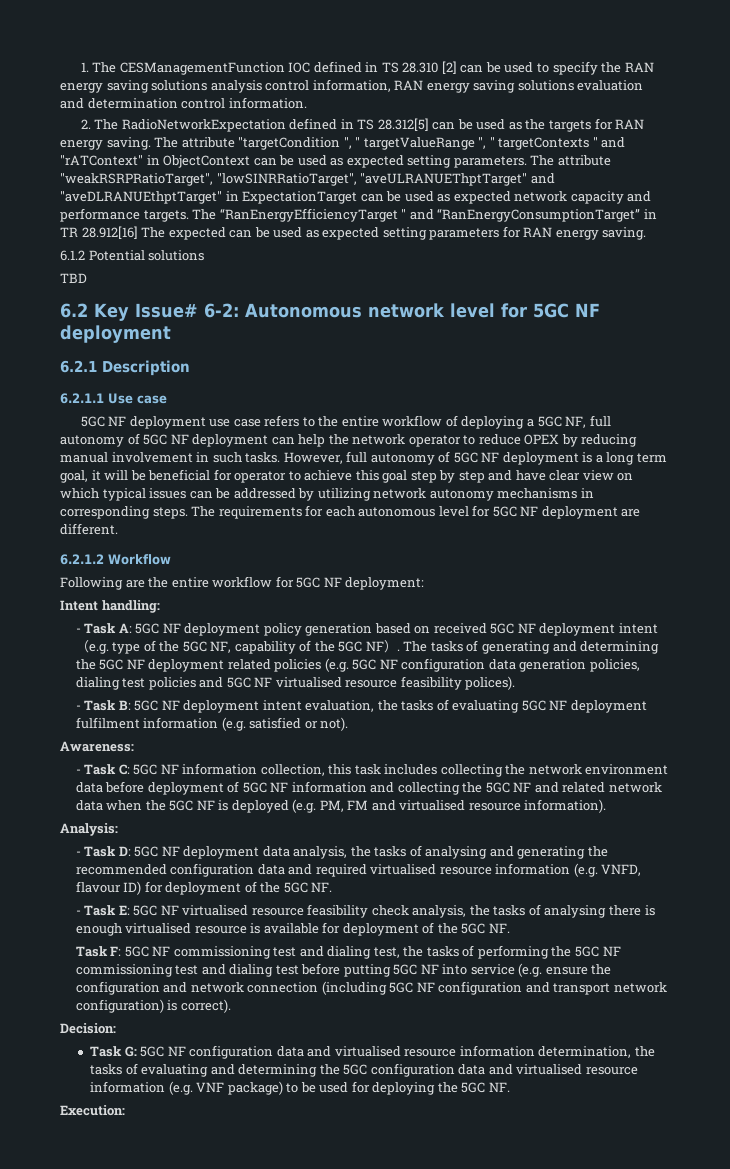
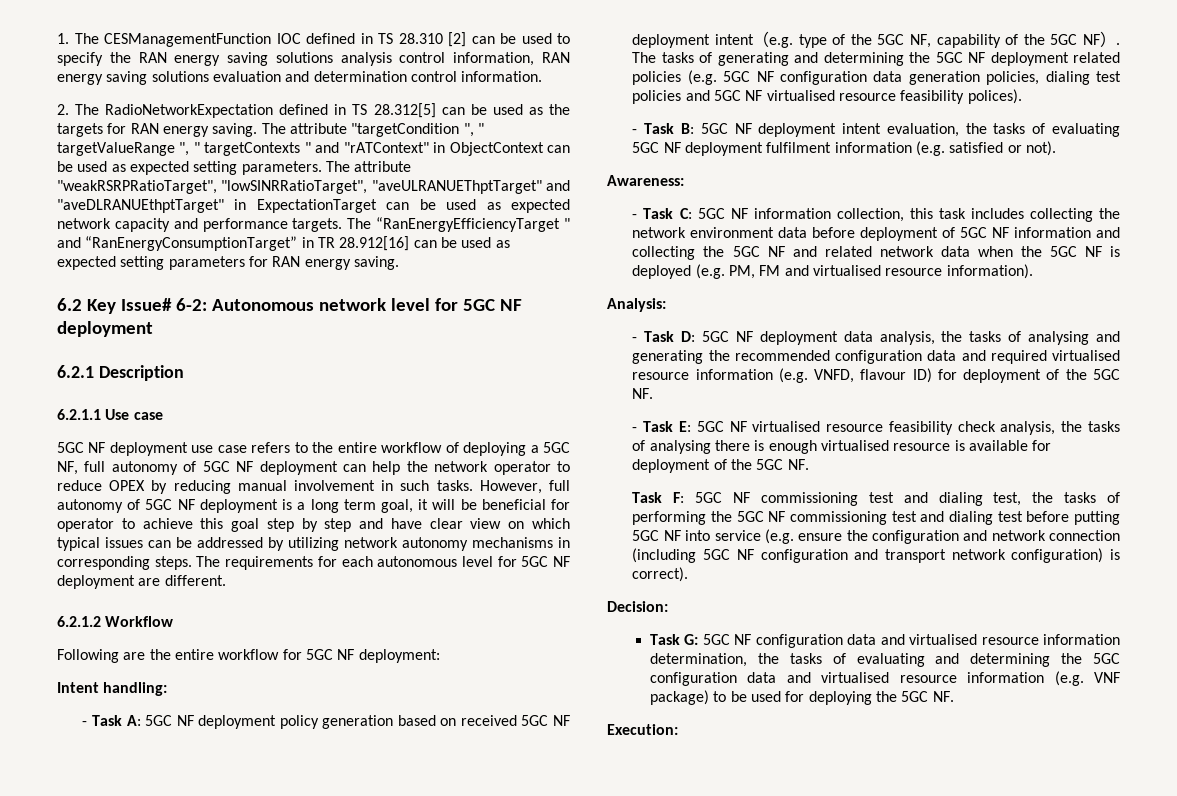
[141,227,226,240] The expected -> (410, 243) none
[60,250,205,261] [60,273,87,283] // 6.1.2 Potential solutions // TBD -> (399, 263) none

